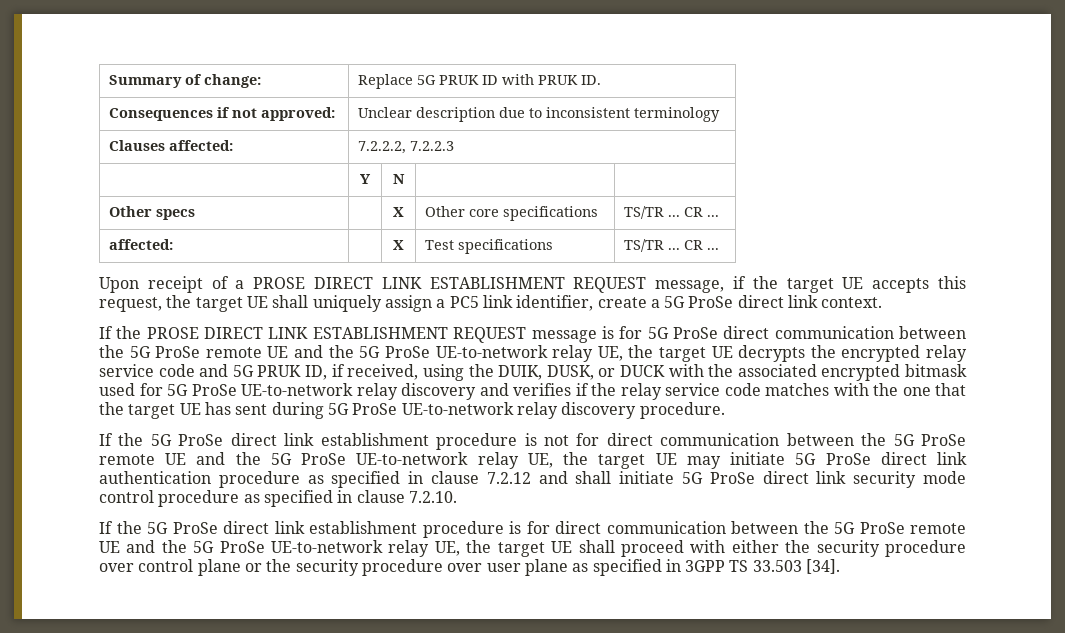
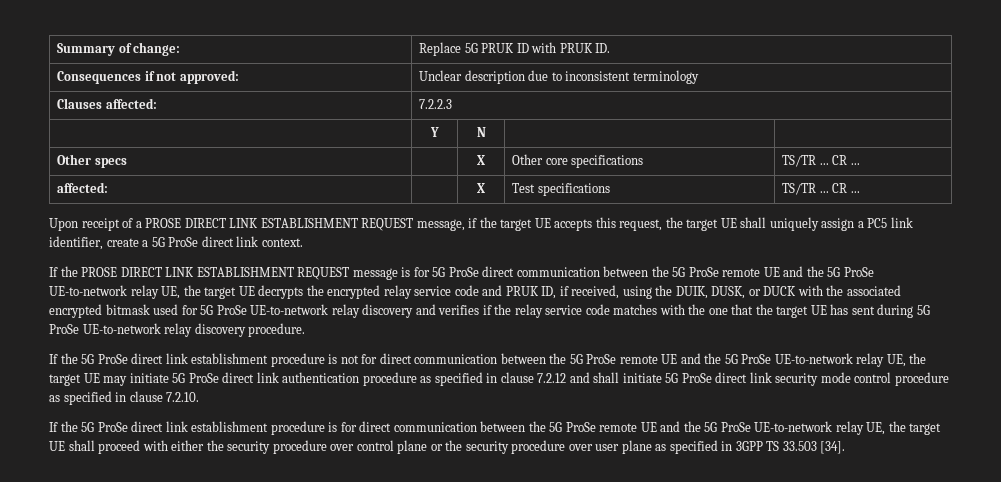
[357,141,406,154] 7.2.2.2, -> (157, 103) none
[232,365,254,377] 5G -> (503, 290) none

